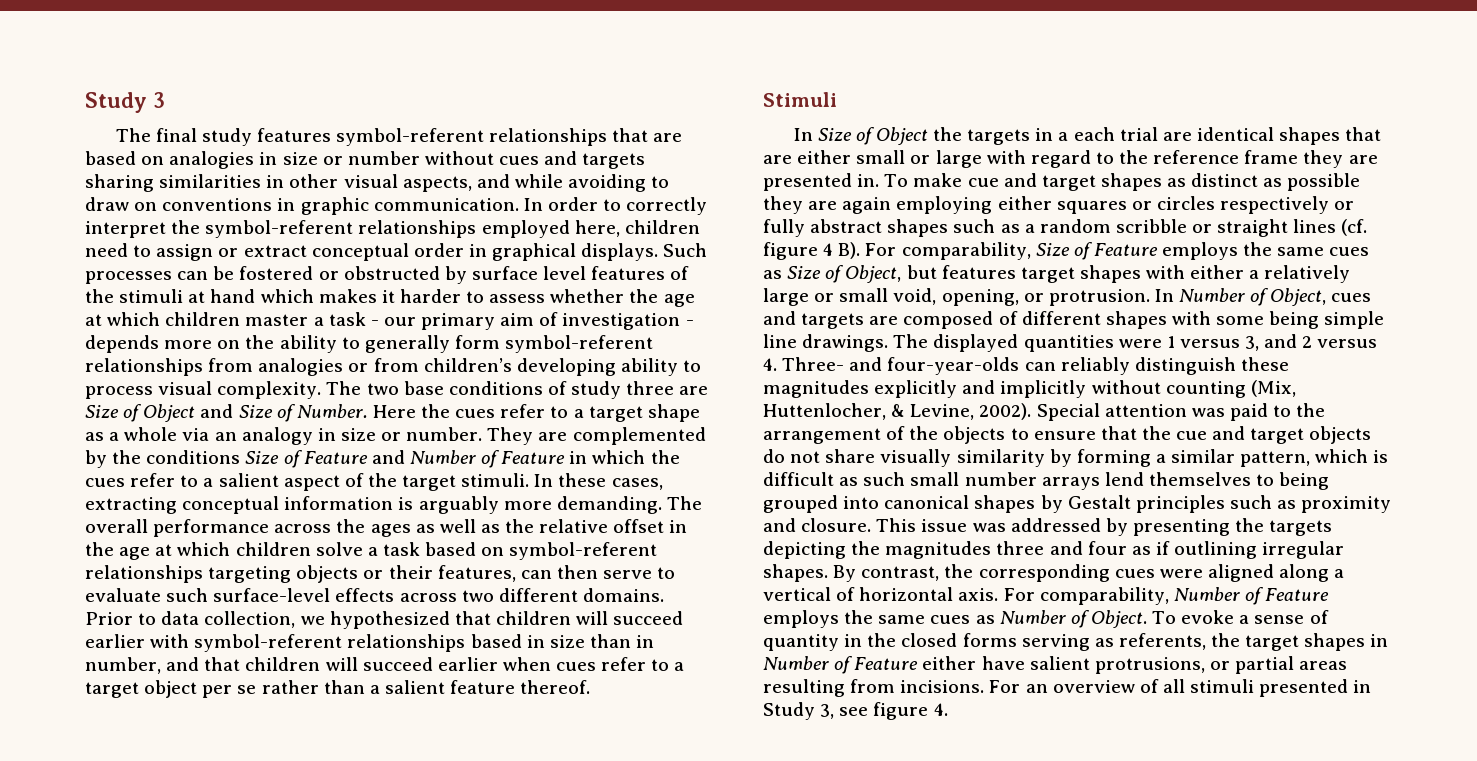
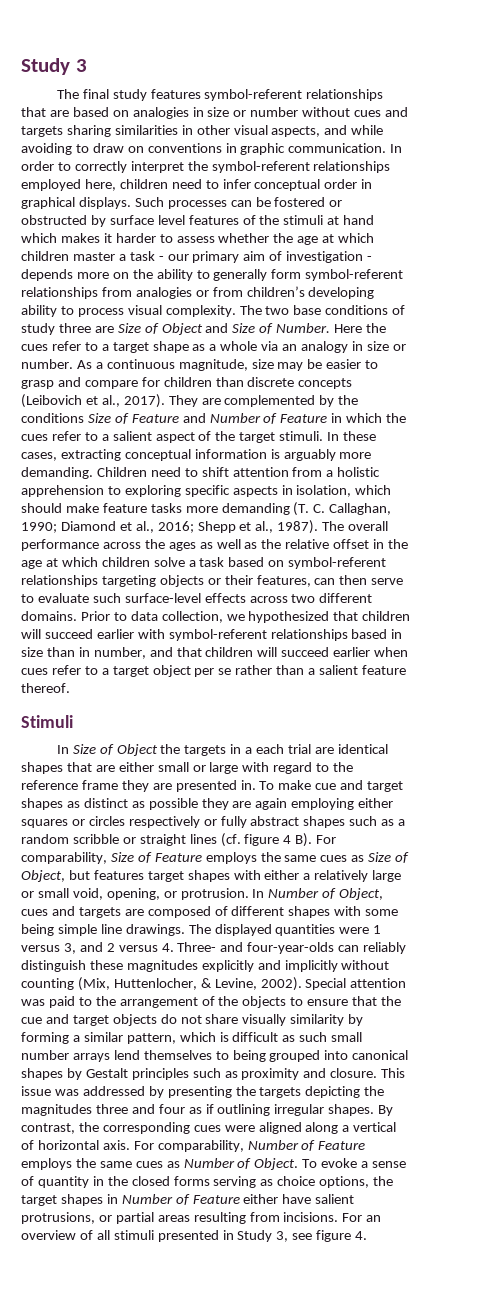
[156,244,307,261] assign or extract -> [222,179,251,189] infer
(483, 434) none -> [76,359,379,371] [21,377,353,389] [21,394,165,408] As a continuous magnitude, size may be easier to grasp and compare for children than discrete concepts (Leibovich et al., 2017).
(662, 505) none -> [96,467,381,477] [21,485,392,497] [21,502,392,516] [21,520,319,534] Children need to shift attention from a holistic apprehension to exploring specific aspects in isolation, which should make feature tasks more demanding (T. C. Callaghan, 1990; Diamond et al., 2016; Shepp et al., 1987).
[1118,633,1206,650] referents, -> [277,1176,370,1188] choice options,

